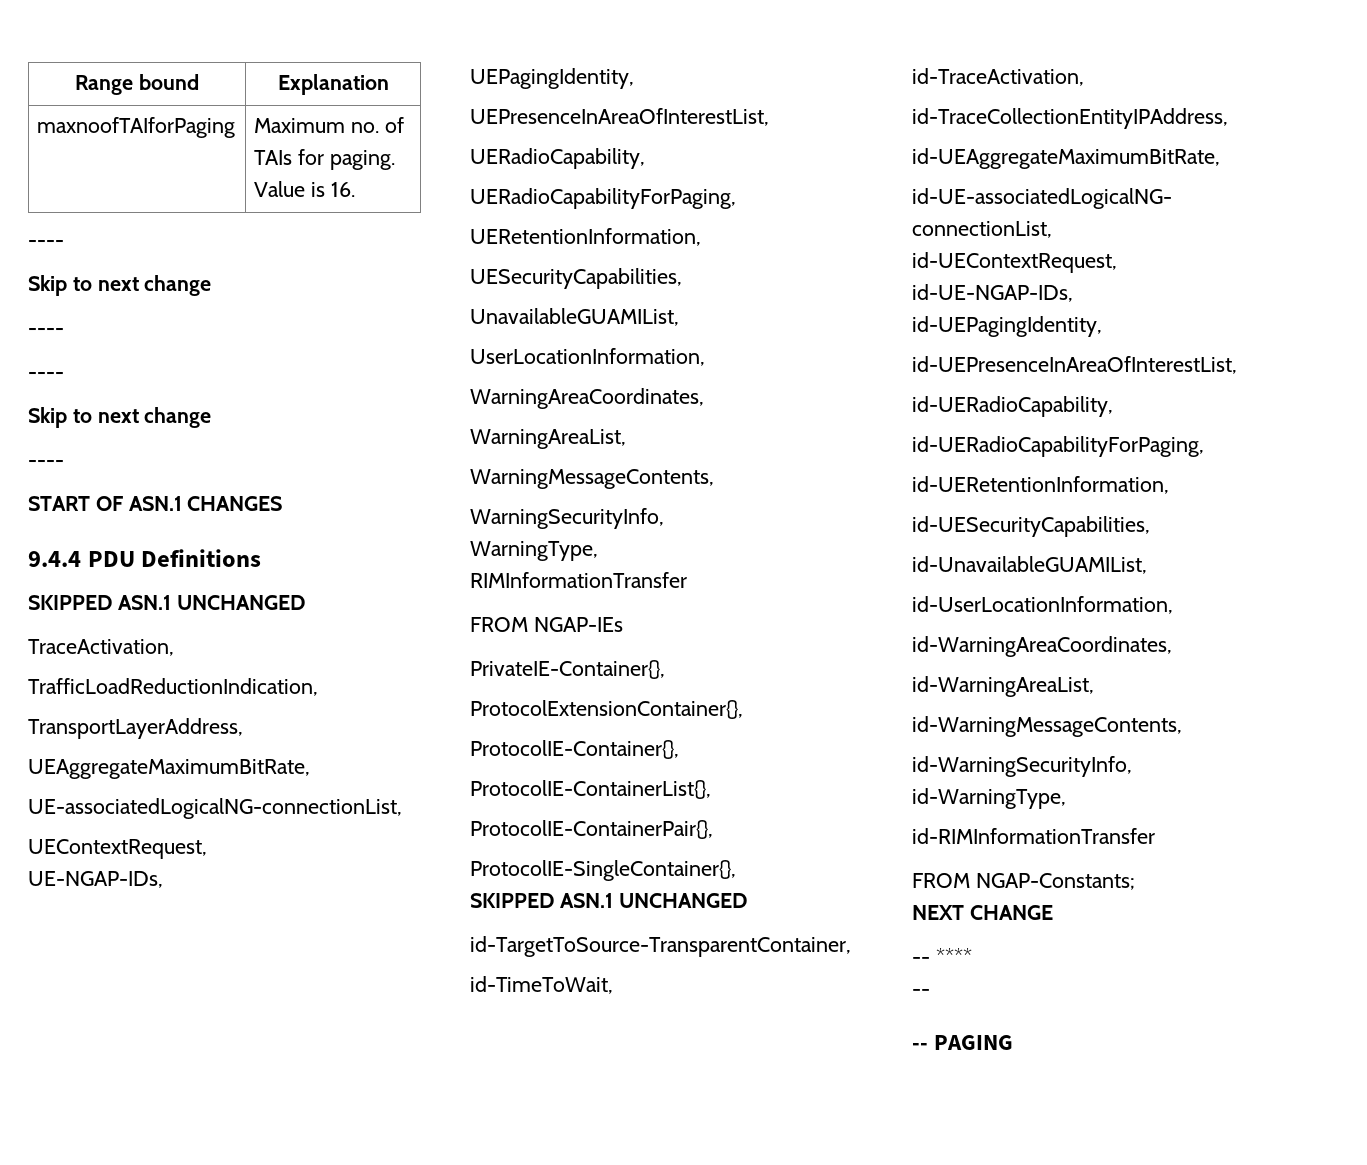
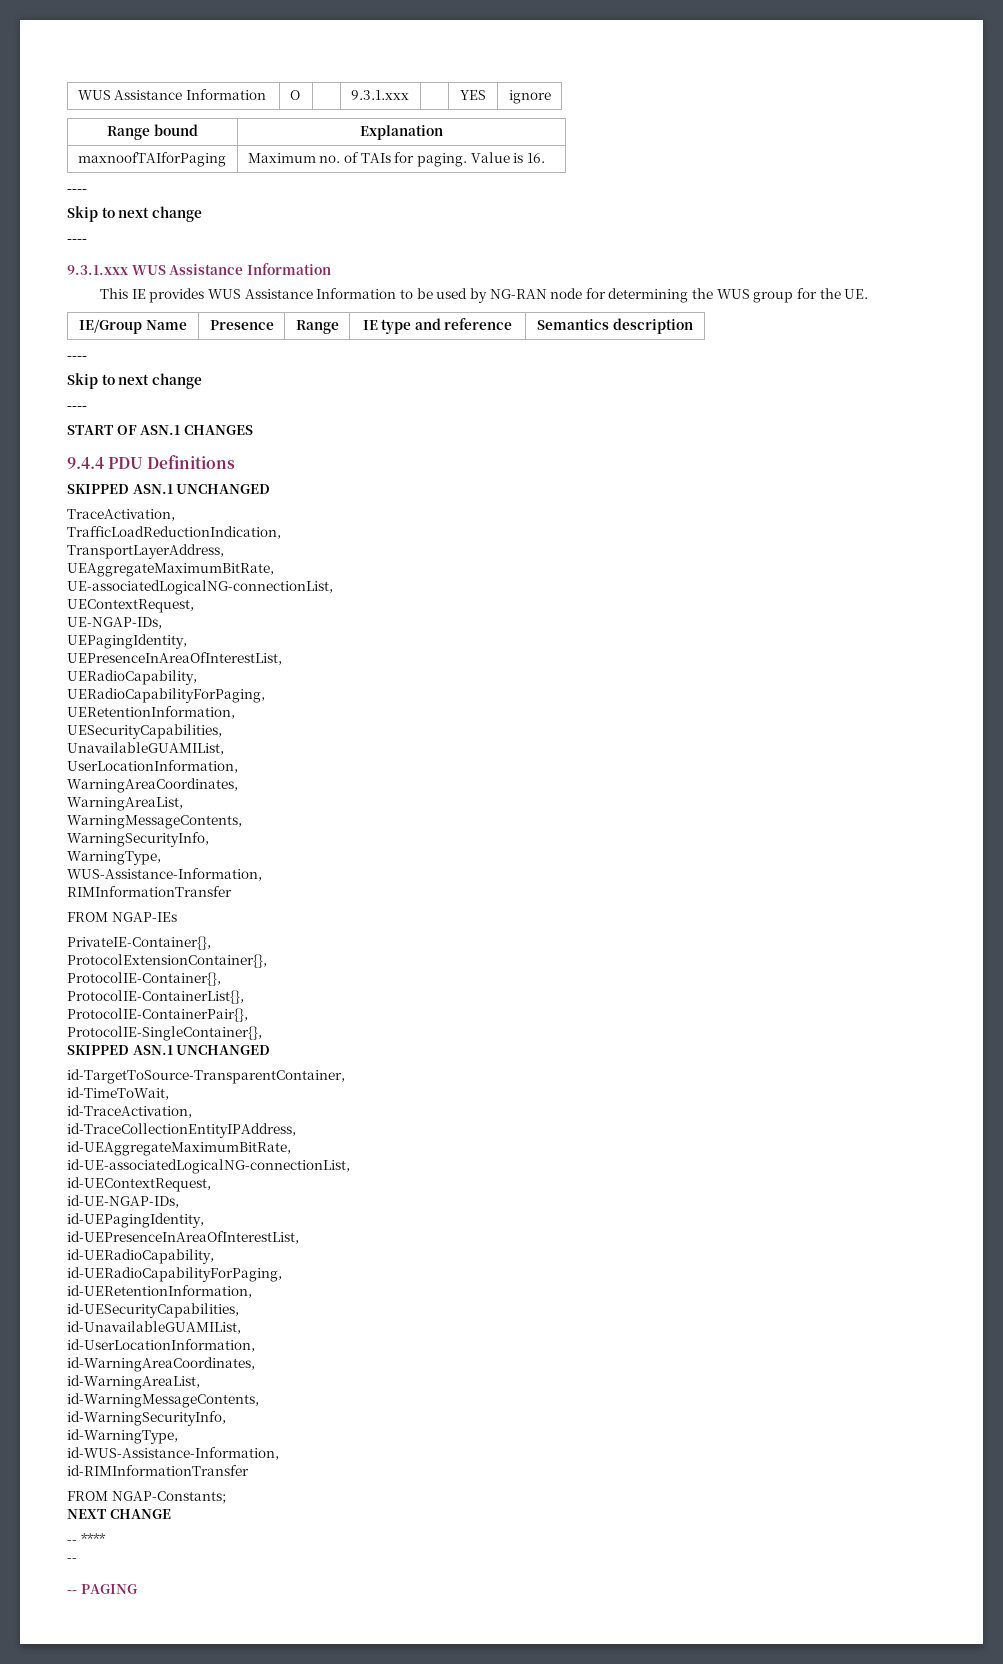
(75, 85) none -> [77,89,266,100] [289,90,300,100] [350,90,409,100] [460,90,486,100] [508,90,551,104] WUS Assistance Information | O | | 9.3.1.xxx | | YES | ignore //
(64, 331) none -> [67,263,331,275] [100,288,869,303] [79,319,187,334] [209,320,274,330] [295,320,339,334] [362,318,513,334] [537,318,693,334] // 9.3.1.xxx WUS Assistance Information // This IE provides WUS Assistance Information to be used by NG-RAN node for determining the WUS group for the UE. // IE/Group Name | Presence | Range | IE type and reference | Semantics description
(598, 551) none -> [67,868,262,881] // WUS-Assistance-Information,
(1066, 798) none -> [67,1447,279,1460] // id-WUS-Assistance-Information,

